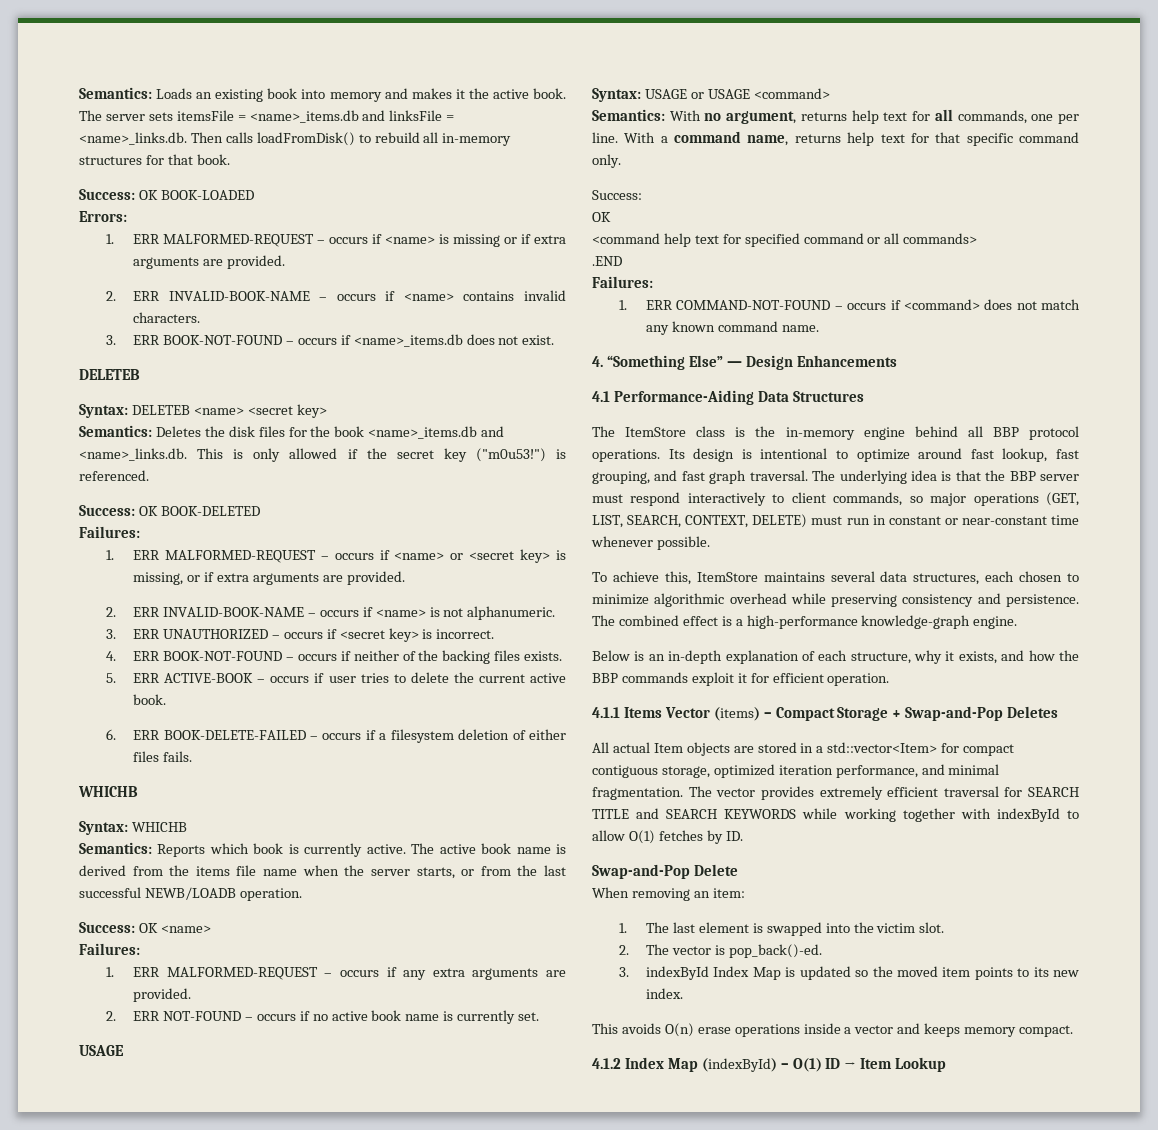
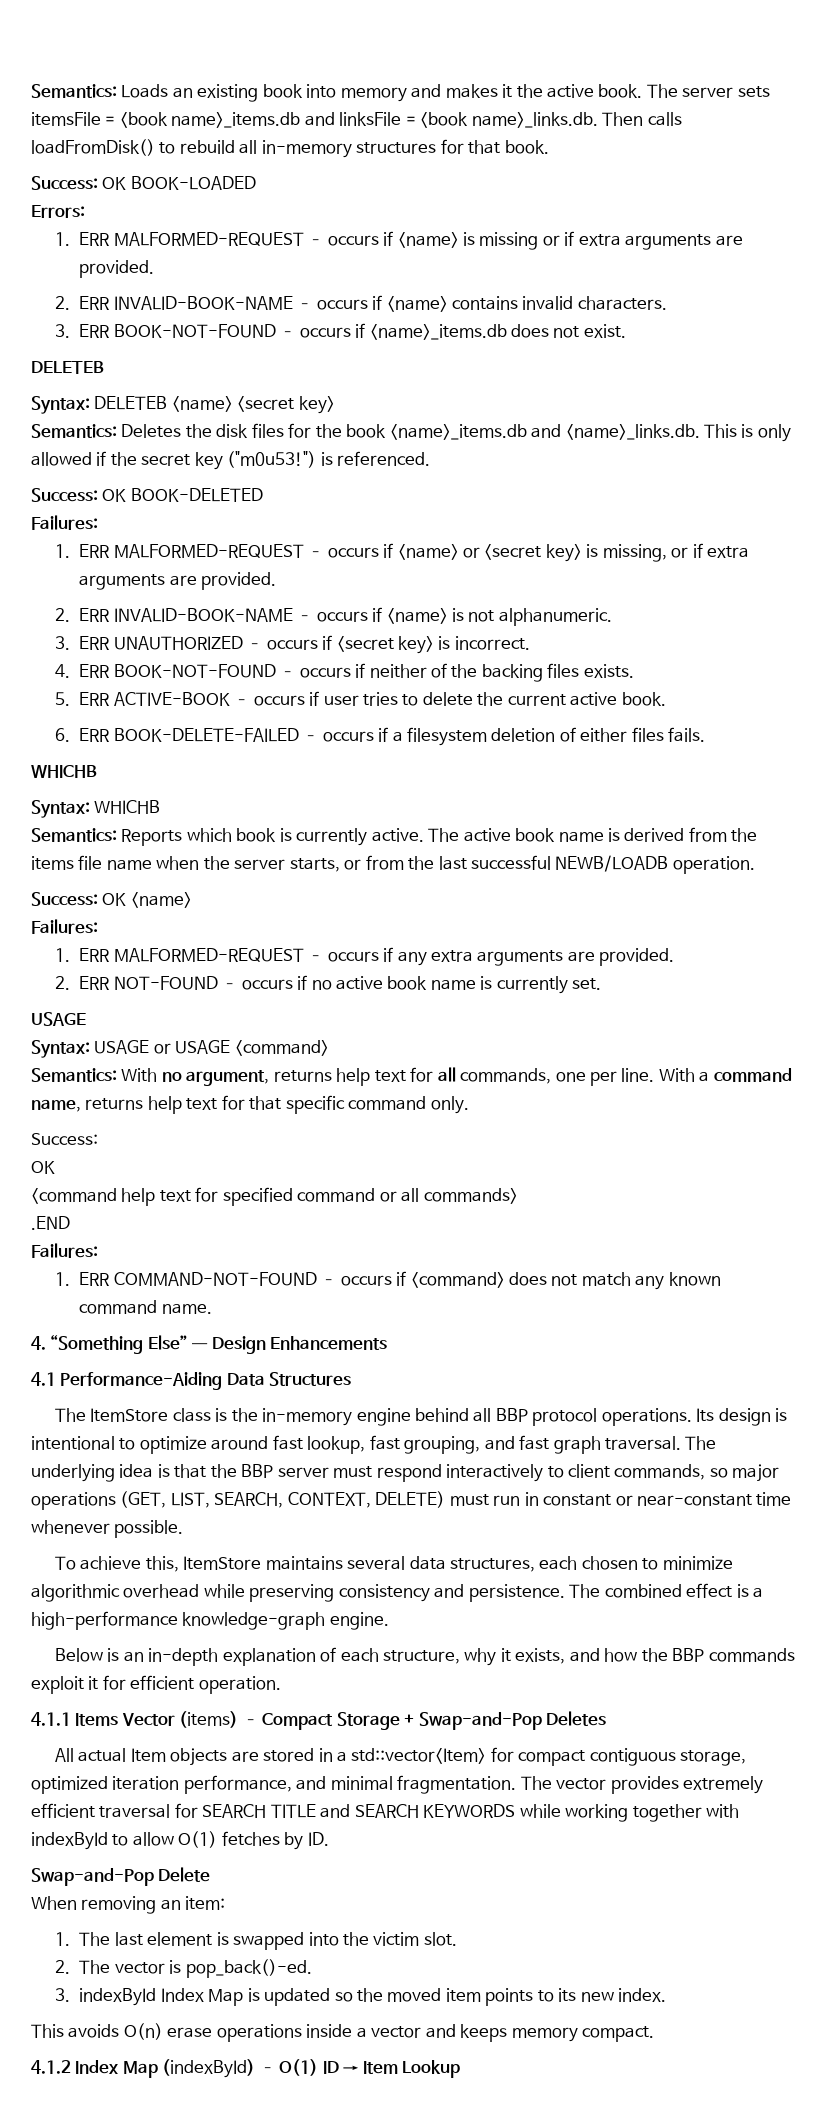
[249,110,359,123] <name>_items.db -> [119,112,301,128] <book name>_items.db
[79,132,187,145] <name>_links.db. -> [420,112,598,128] <book name>_links.db.

